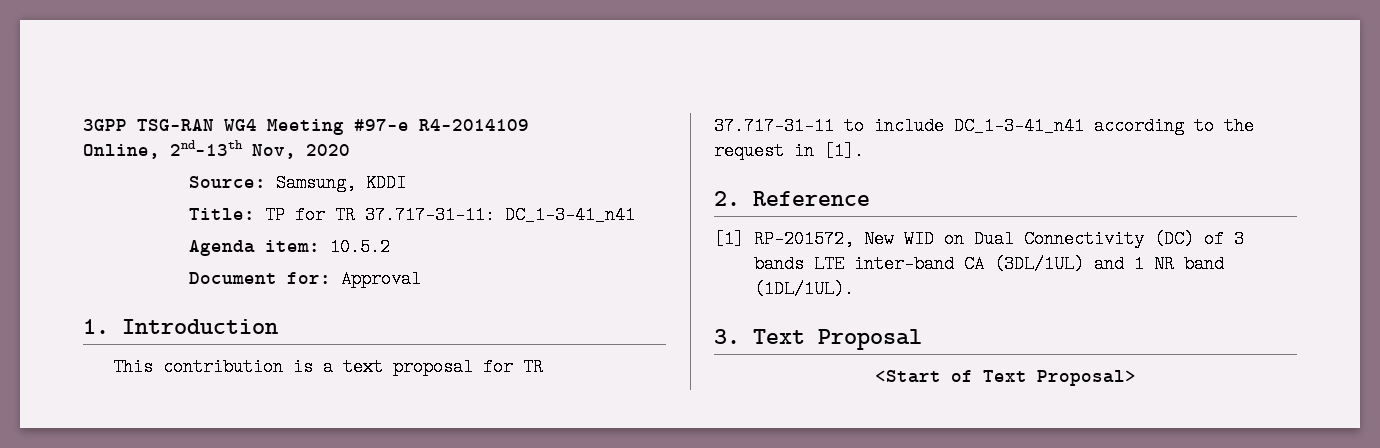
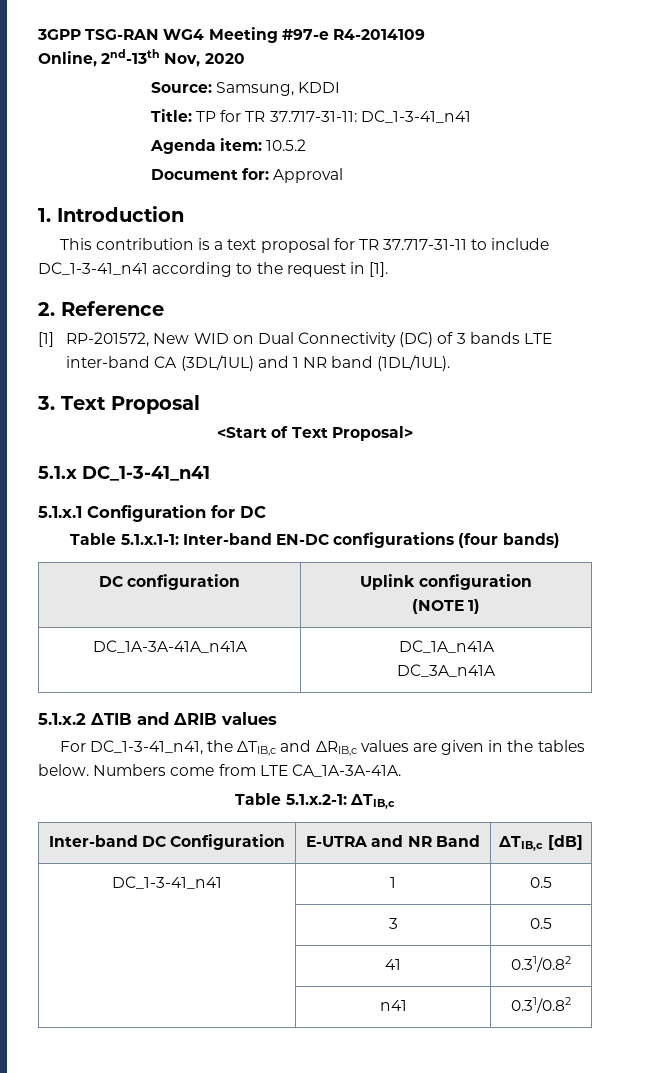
(1136, 378) none -> [38,466,210,481] [38,505,266,522] [70,532,560,548] [98,574,241,590] [360,574,532,590] [411,599,481,614] [92,640,248,653] [398,640,495,653] [397,664,496,677] [38,712,277,725] [59,740,585,756] [38,764,401,777] [235,793,395,809] [48,834,286,850] [306,835,480,847] [498,835,583,851] [112,876,222,889] [390,877,396,888] [530,877,552,888] [388,918,398,929] [530,918,552,929] [385,959,401,970] [511,956,571,972] [379,1000,407,1011] [511,997,571,1013] // 5.1.x DC_1-3-41_n41 // 5.1.x.1 Configuration for DC // Table 5.1.x.1-1: Inter-band EN-DC configurations (four bands) // DC configuration | Uplink configuration // (NOTE 1) // DC_1A-3A-41A_n41A | DC_1A_n41A // DC_3A_n41A // 5.1.x.2 ∆TIB and ∆RIB values // For DC_1-3-41_n41, the ΔTIB,c and ΔRIB,c values are given in the tables below. Numbers come from LTE CA_1A-3A-41A. // Table 5.1.x.2-1: ΔTIB,c // Inter-band DC Configuration | E-UTRA and NR Band | ΔTIB,c [dB] // DC_1-3-41_n41 | 1 | 0.5 // | 3 | 0.5 // | 41 | 0.31/0.82 // | n41 | 0.31/0.82

